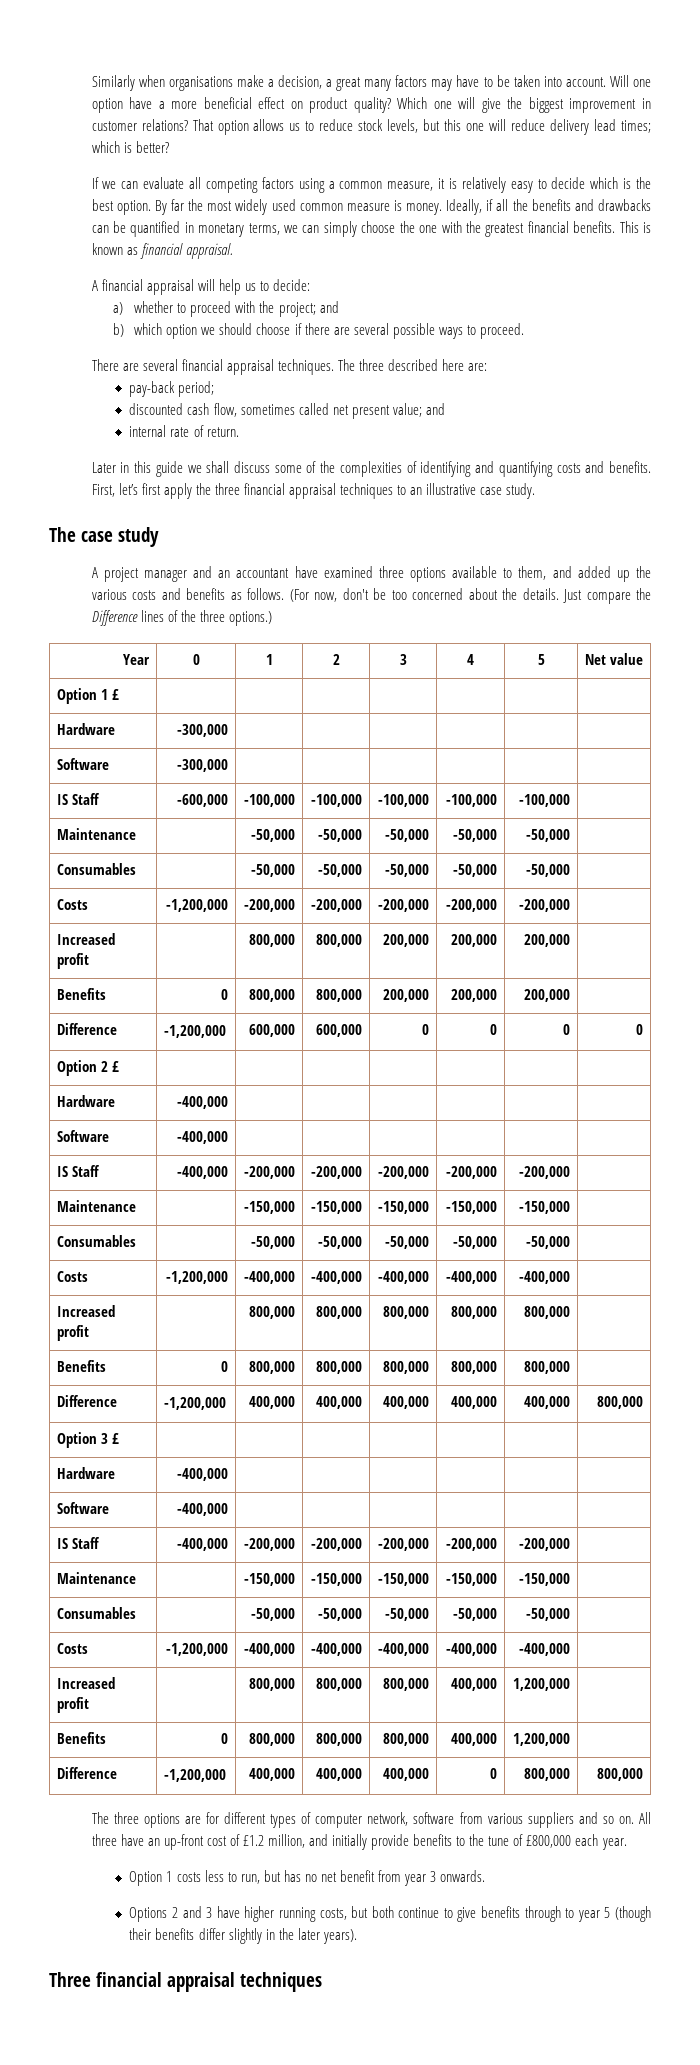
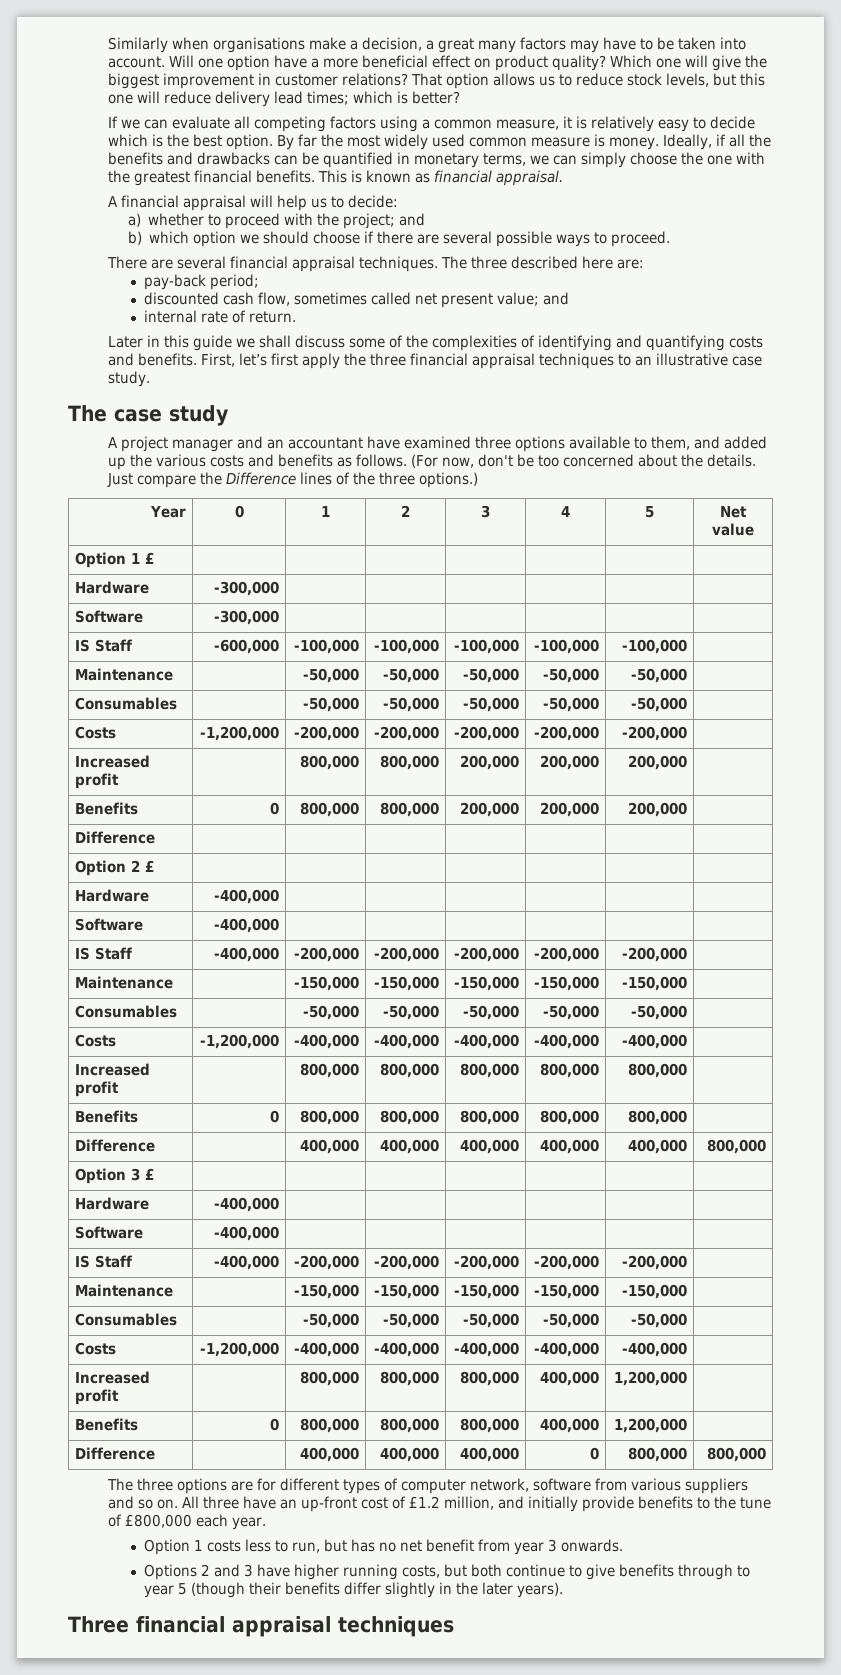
[163,1025,226,1038] [249,1024,296,1037] [316,1024,363,1037] [422,1024,430,1035] [490,1024,498,1035] [563,1024,571,1035] [636,1024,644,1035] -1,200,000 | 600,000 | 600,000 | 0 | 0 | 0 | 0 -> (155, 837) | | | | | |
[163,1397,226,1410] -1,200,000 -> (155, 1145) none
[163,1769,226,1782] -1,200,000 -> (155, 1453) none

